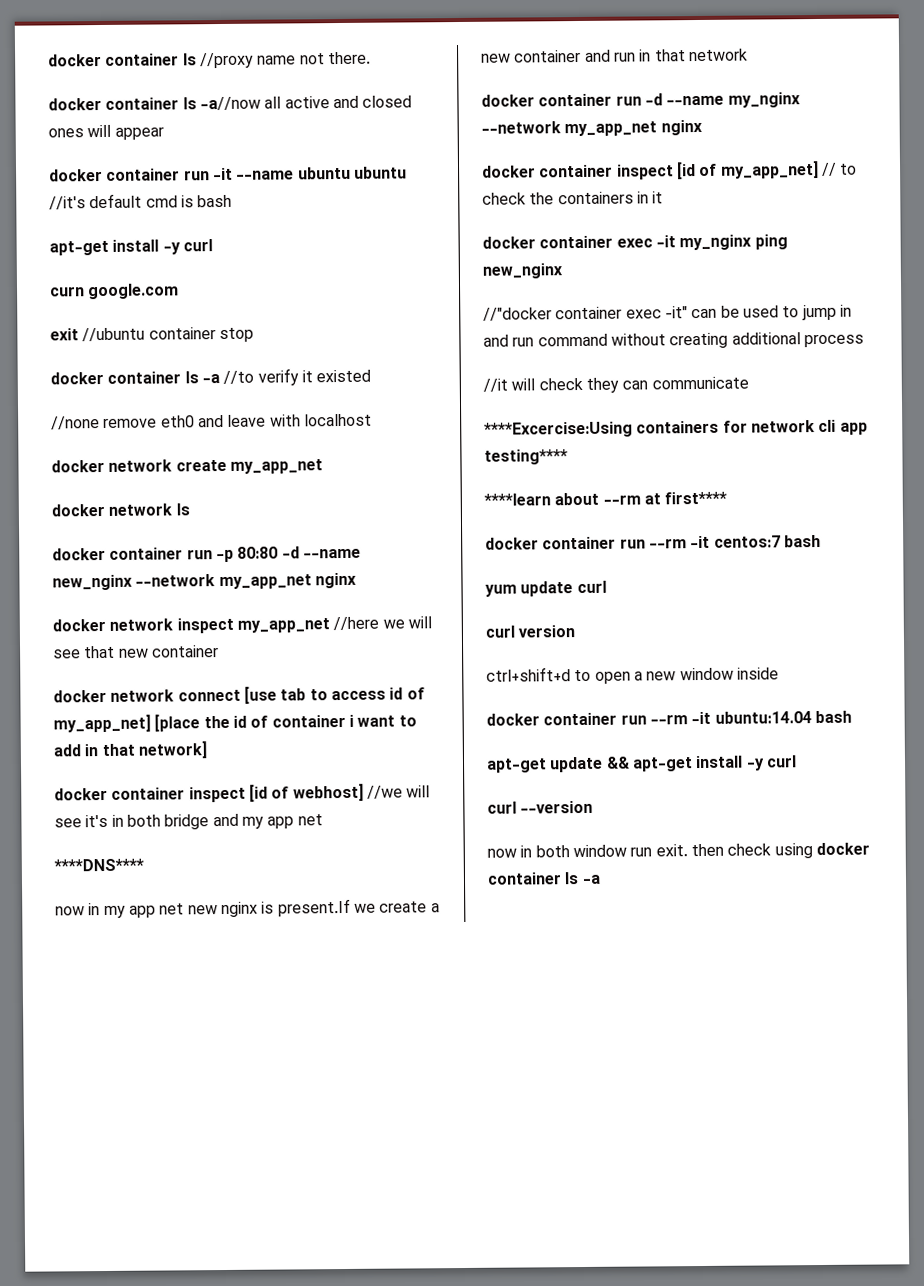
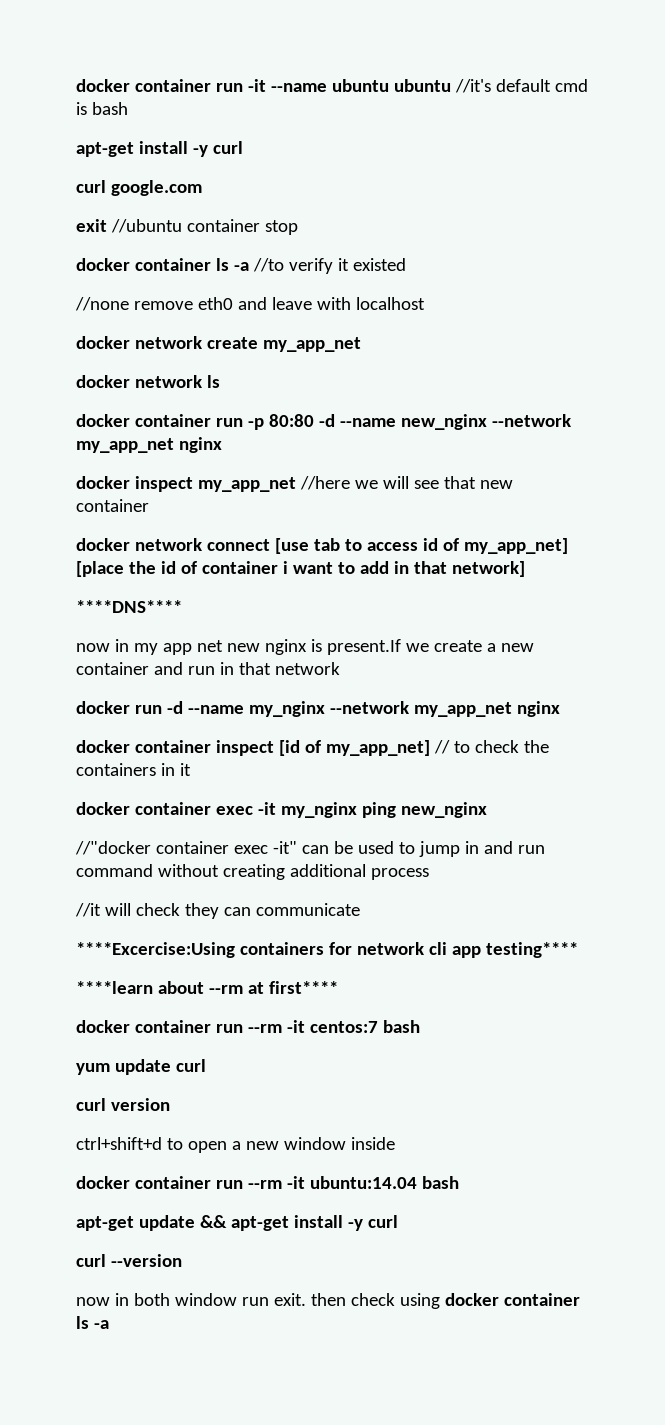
[48,51,371,69] [48,95,413,111] [48,124,164,140] [49,168,181,182] docker container ls //proxy name not there. // docker container ls -a//now all active and closed ones will appear // docker container -> [76,79,211,92] docker container
[49,286,85,297] curn -> [76,180,106,193] curl
[109,618,174,631] network -> (130, 482) none
[54,783,431,803] [54,813,323,830] // docker container inspect [id of webhost] //we will see it's in both bridge and my app net -> (525, 569) none
[538,93,613,107] container -> (130, 707) none

